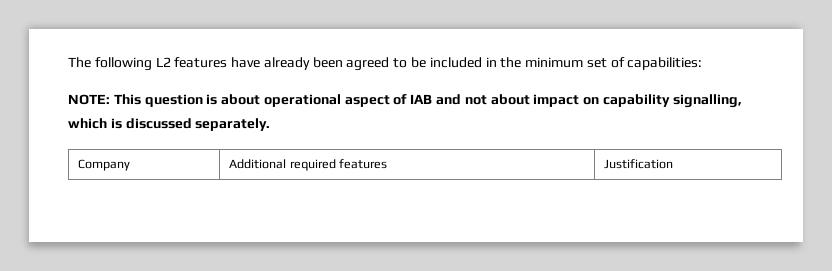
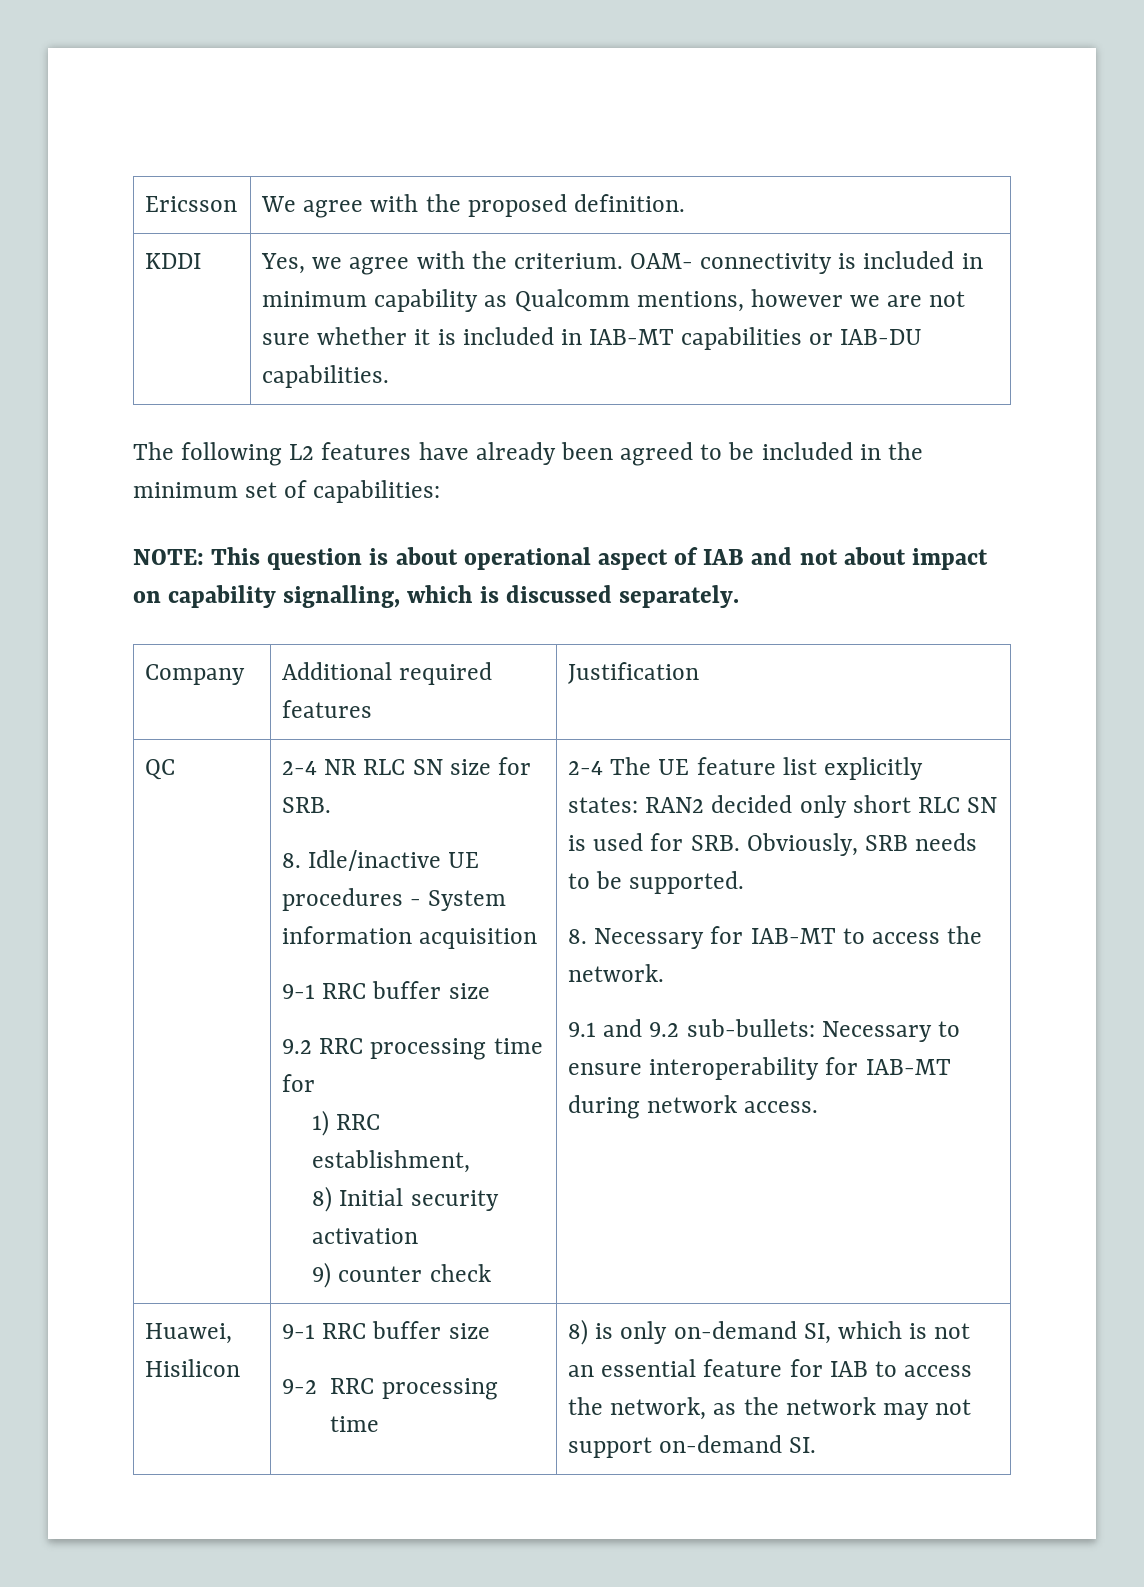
(68, 62) none -> [145,196,238,212] [261,194,685,218] [145,253,202,269] [261,251,983,275] [262,289,966,312] [262,327,923,350] [262,365,390,388] Ericsson | We agree with the proposed definition. // KDDI | Yes, we agree with the criterium. OAM- connectivity is included in minimum capability as Qualcomm mentions, however we are not sure whether it is included in IAB-MT capabilities or IAB-DU capabilities. //
(674, 164) none -> [145,759,176,780] [282,757,531,775] [282,797,332,813] [282,850,480,871] [282,888,507,911] [282,926,538,949] [282,981,490,999] [282,1038,543,1060] [282,1074,316,1092] [312,1110,381,1136] [312,1150,471,1173] [312,1186,499,1212] [312,1228,419,1244] [312,1262,491,1288] [568,757,923,780] [568,795,998,818] [568,833,978,856] [568,871,745,894] [568,926,983,949] [568,964,665,982] [568,1019,960,1042] [568,1057,951,1080] [568,1095,819,1119] [145,1323,233,1344] [145,1359,241,1377] [282,1321,490,1339] [282,1378,498,1400] [330,1416,380,1432] [568,1319,971,1345] [568,1359,973,1377] [568,1397,972,1420] [568,1435,817,1458] // QC | 2-4 NR RLC SN size for SRB. // 8. Idle/inactive UE procedures - System information acquisition // 9-1 RRC buffer size // 9.2 RRC processing time for // 1) RRC establishment, // 8) Initial security activation // 9) counter check | 2-4 The UE feature list explicitly states: RAN2 decided only short RLC SN is used for SRB. Obviously, SRB needs to be supported. // 8. Necessary for IAB-MT to access the network. // 9.1 and 9.2 sub-bullets: Necessary to ensure interoperability for IAB-MT during network access. // Huawei, Hisilicon | 9-1 RRC buffer size // 9-2 RRC processing time | 8) is only on-demand SI, which is not an essential feature for IAB to access the network, as the network may not support on-demand SI.

